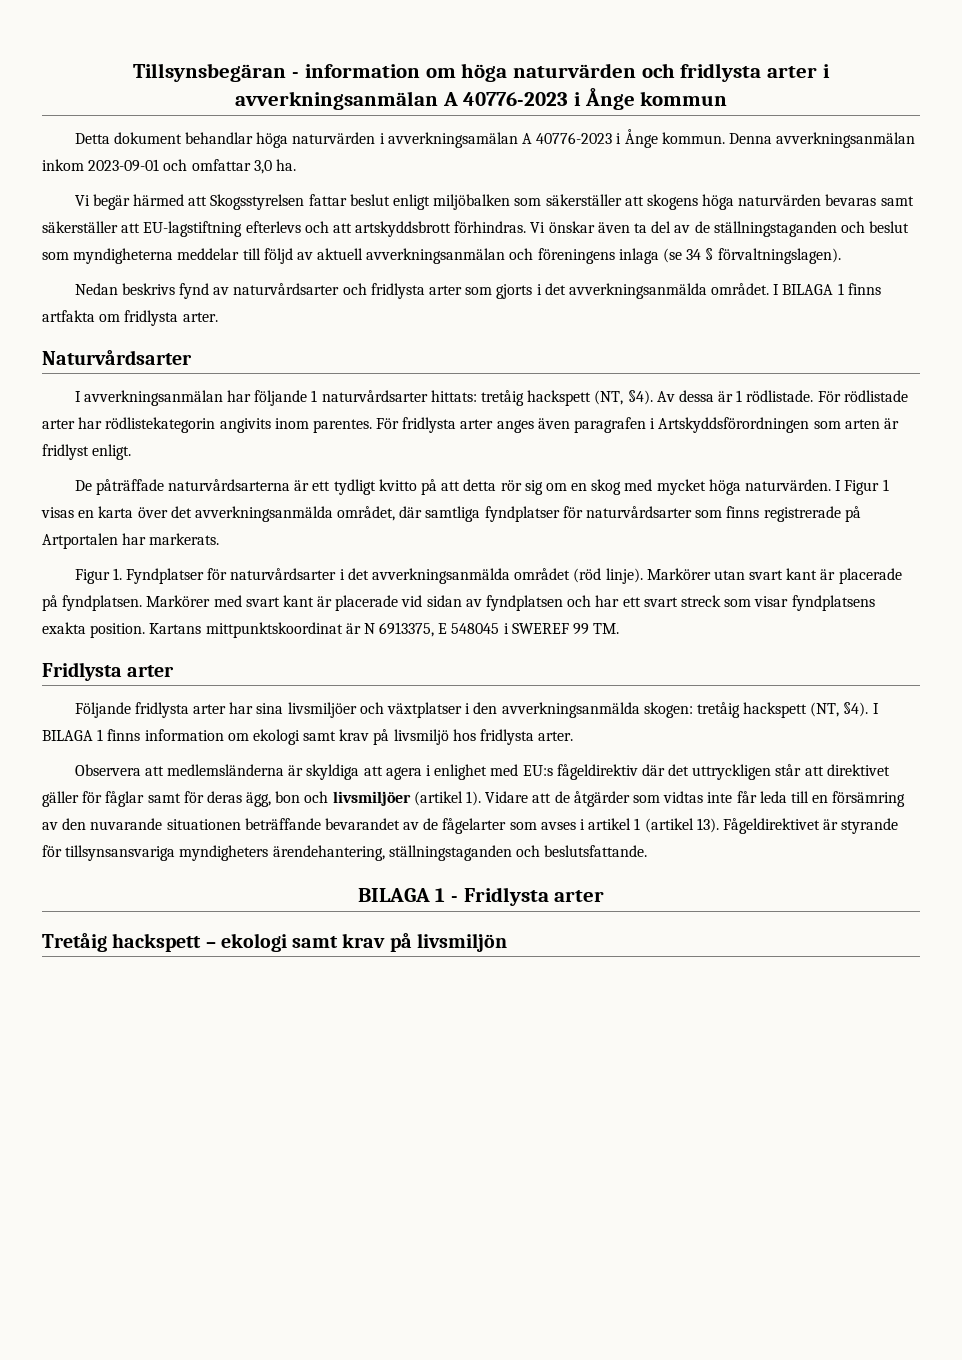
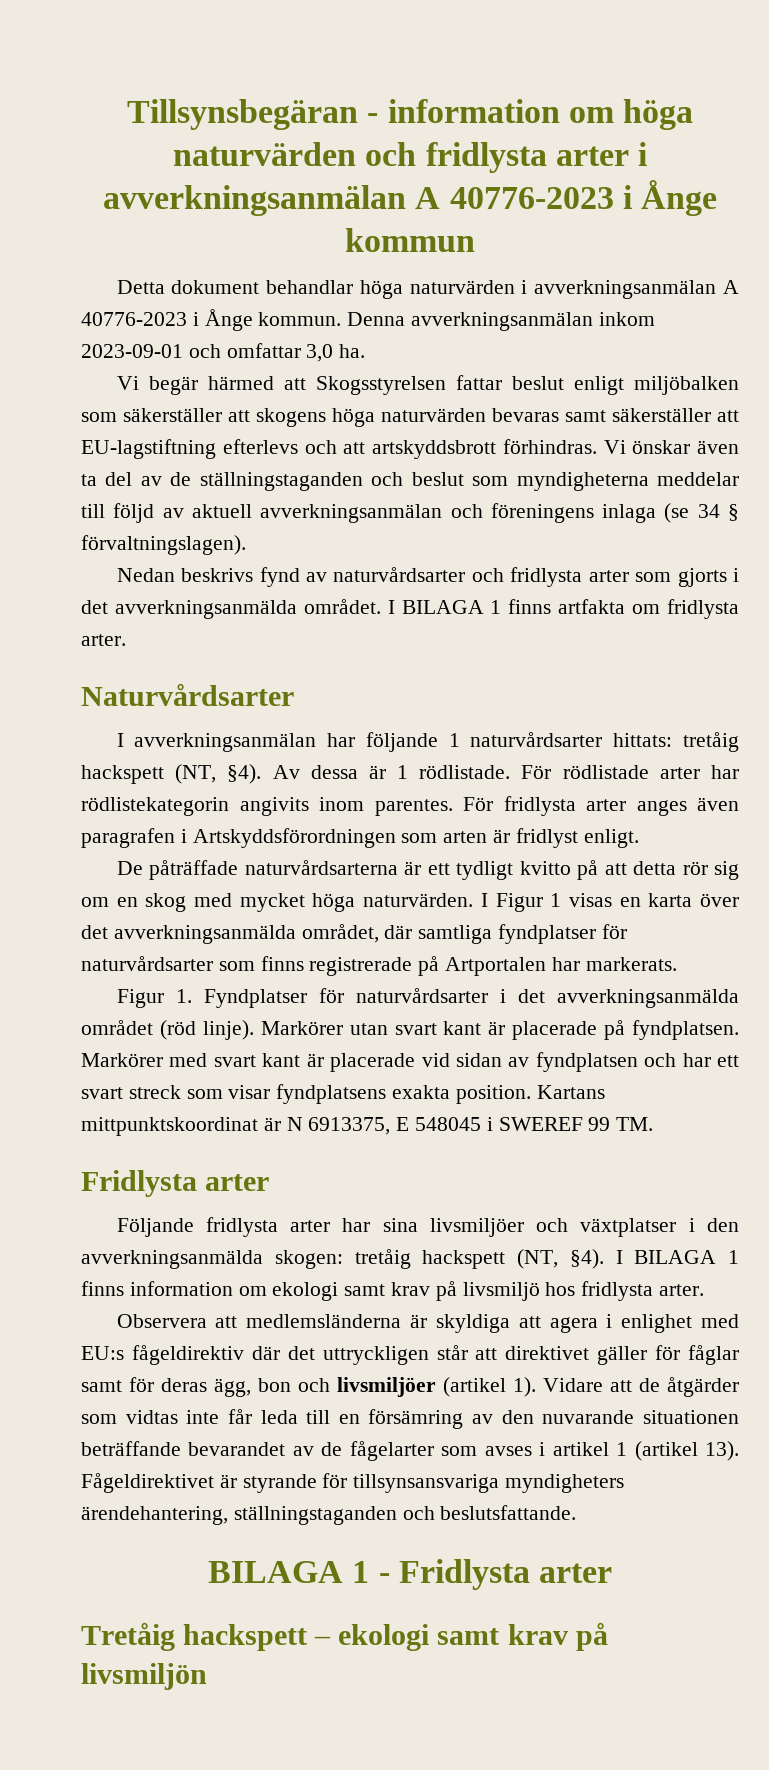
[387,132,518,148] avverkningsamälan -> [534,280,717,299] avverkningsanmälan

